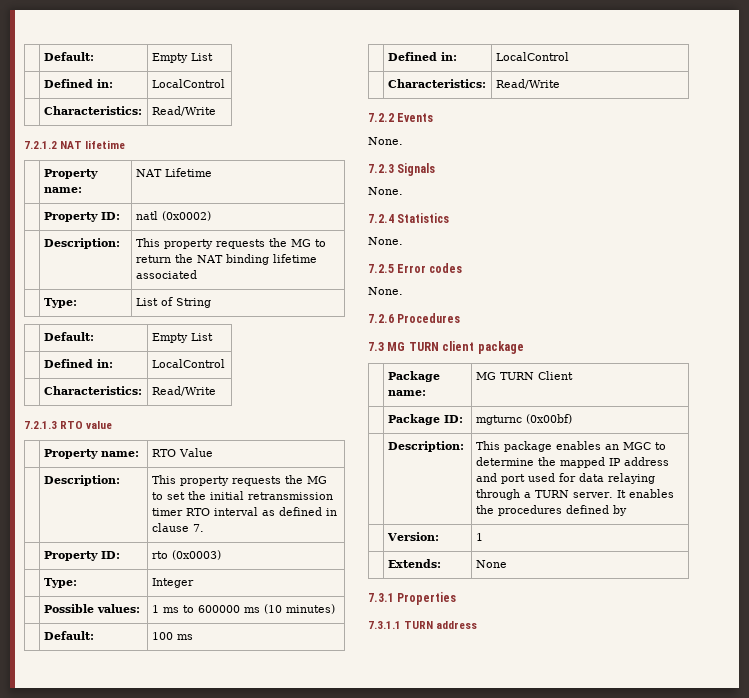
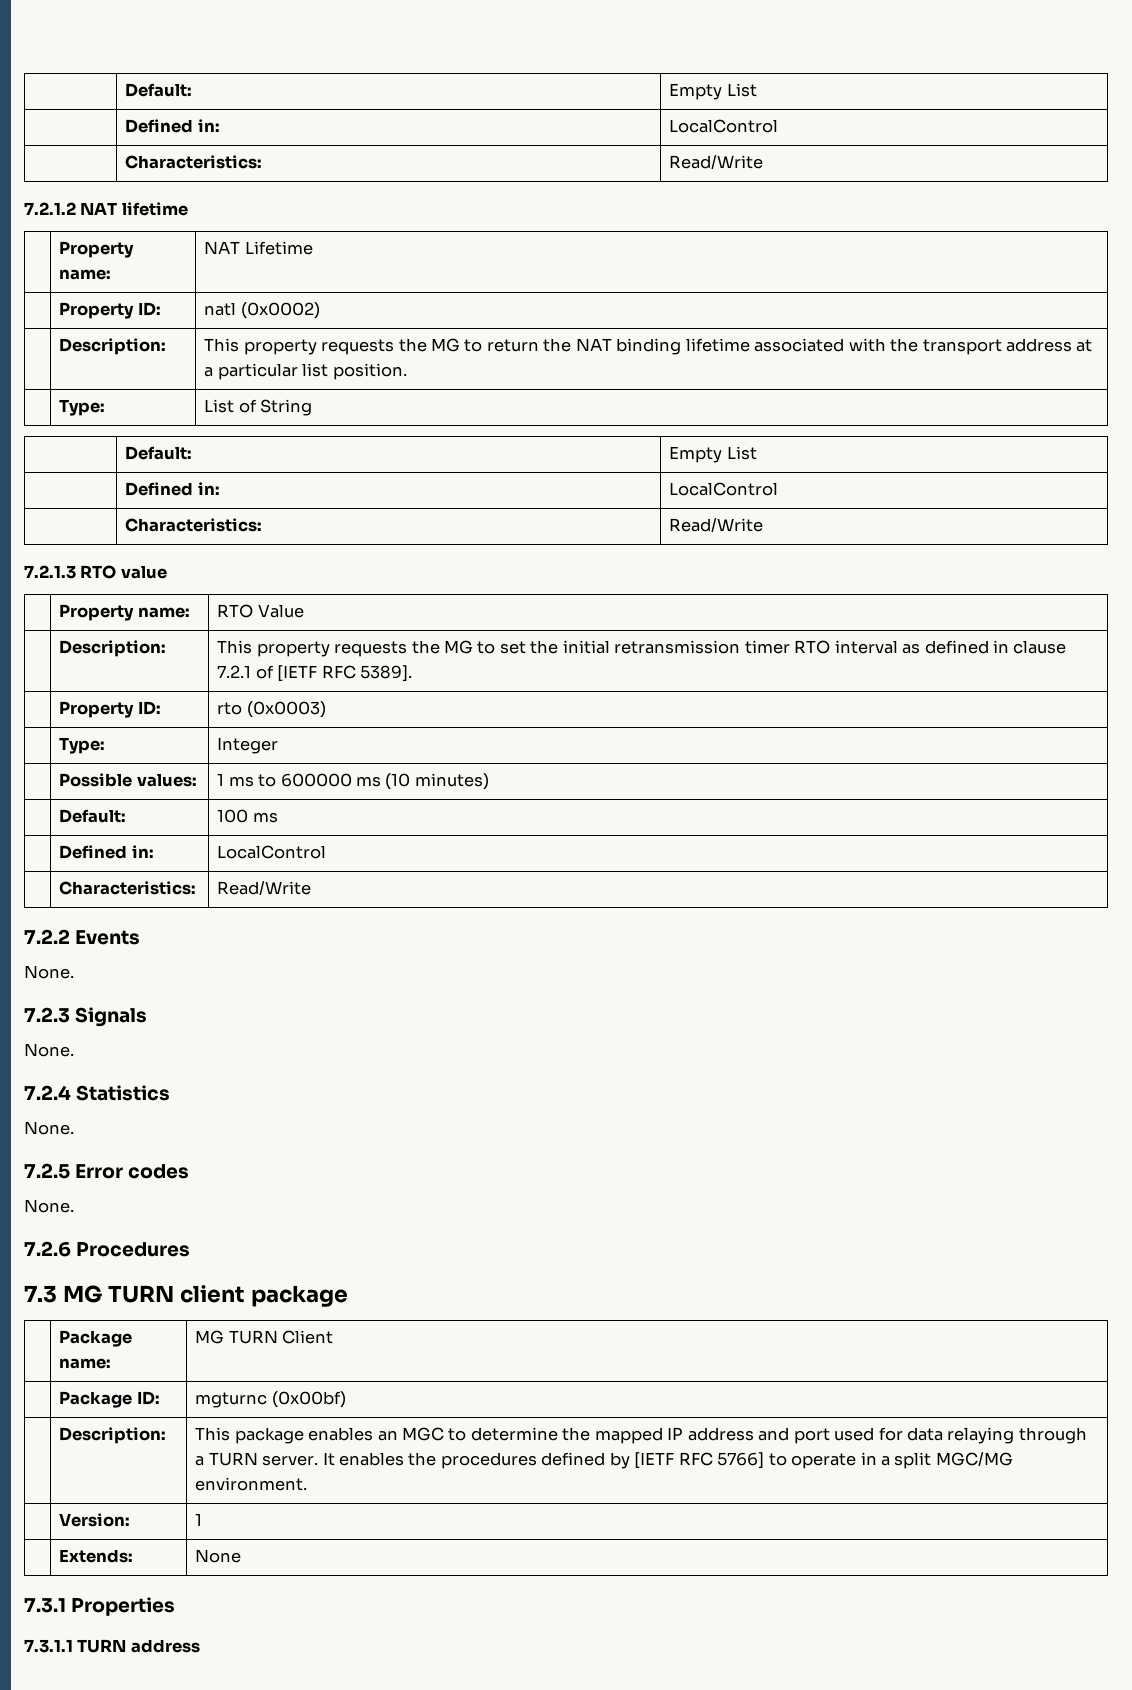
(197, 274) none -> [848,338,1093,355] [204,363,407,380] with the transport address at a particular list position.
[192,524,204,532] 7. -> [217,665,413,682] 7.2.1 of [IETF RFC 5389].
(627, 510) none -> [634,1452,1013,1469] [195,1477,308,1491] [IETF RFC 5766] to operate in a split MGC/MG environment.

